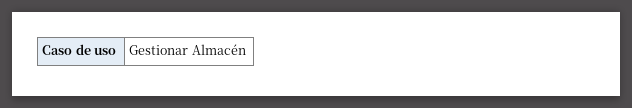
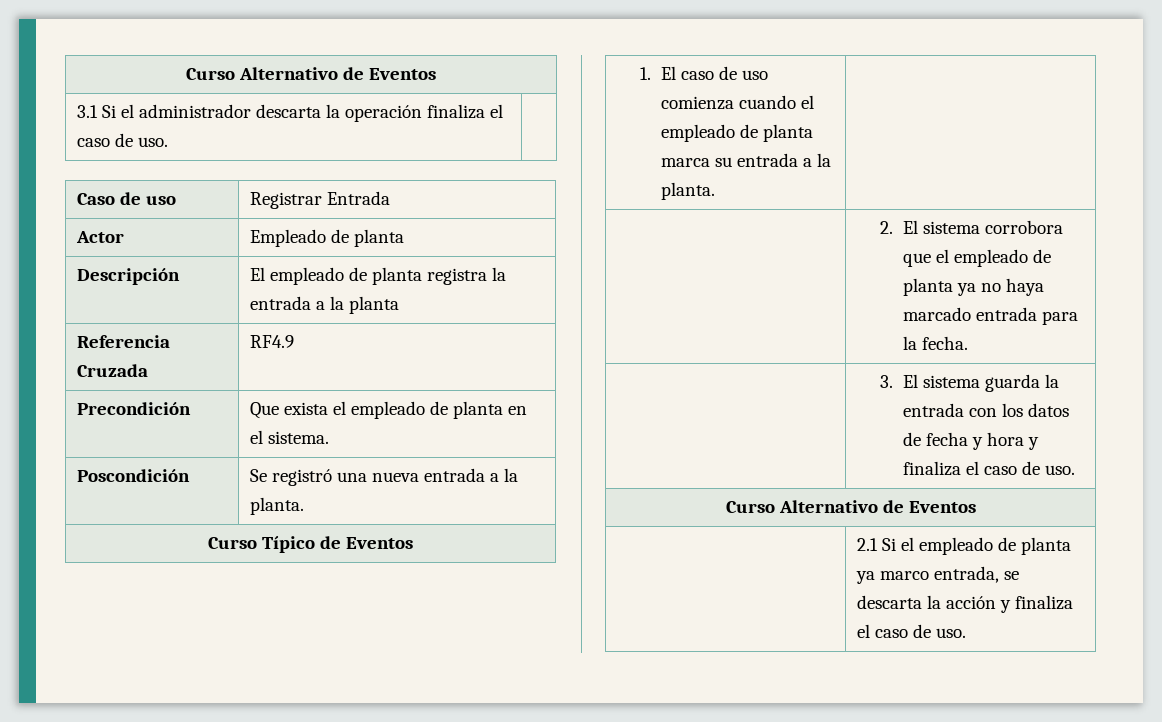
[42,44,116,55] [129,44,246,55] Caso de uso | Gestionar Almacén -> [186,67,436,80] [77,104,504,122] [77,133,169,147] [77,192,177,205] [250,191,391,209] [76,231,125,243] [250,229,405,247] [77,268,181,285] [250,267,507,285] [250,296,400,314] [77,335,171,348] [77,364,149,377] [250,335,295,348] [77,402,192,415] [250,401,528,419] [250,430,330,444] [77,469,191,482] [250,468,519,486] [250,497,305,515] [208,536,413,553] [640,66,768,80] [660,95,814,110] [660,124,813,142] [660,153,831,167] [660,182,715,200] [880,220,1063,234] [902,249,1051,267] [902,278,1044,296] [902,307,1078,325] [902,336,968,350] [880,374,1059,392] [902,403,1069,417] [902,432,1039,450] [902,461,1075,476] [725,500,976,513] [857,537,1072,555] [856,566,1020,584] [857,595,1074,613] [857,624,967,638] Curso Alternativo de Eventos // 3.1 Si el administrador descarta la operación finaliza el caso de uso. | // Caso de uso | Registrar Entrada // Actor | Empleado de planta // Descripción | El empleado de planta registra la entrada a la planta // Referencia Cruzada | RF4.9 // Precondición | Que exista el empleado de planta en el sistema. // Poscondición | Se registró una nueva entrada a la planta. // Curso Típico de Eventos // 1. El caso de uso comienza cuando el empleado de planta marca su entrada a la planta. | // | 2. El sistema corrobora que el empleado de planta ya no haya marcado entrada para la fecha. // | 3. El sistema guarda la entrada con los datos de fecha y hora y finaliza el caso de uso. // Curso Alternativo de Eventos // | 2.1 Si el empleado de planta ya marco entrada, se descarta la acción y finaliza el caso de uso.

